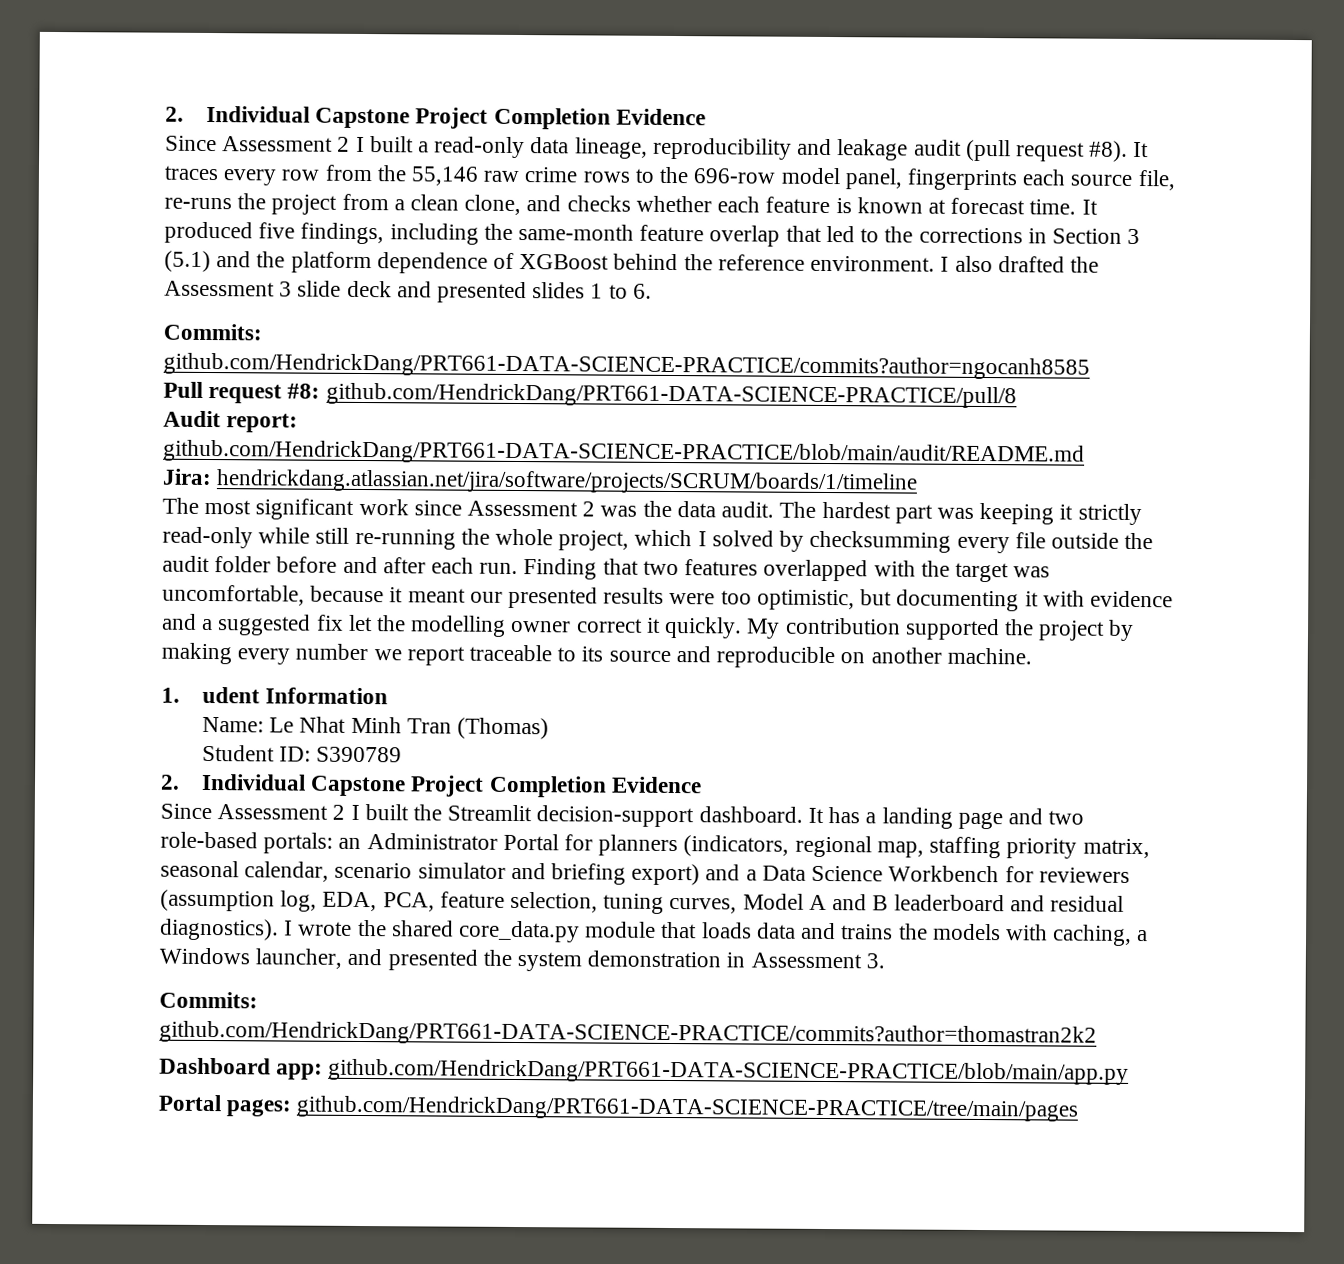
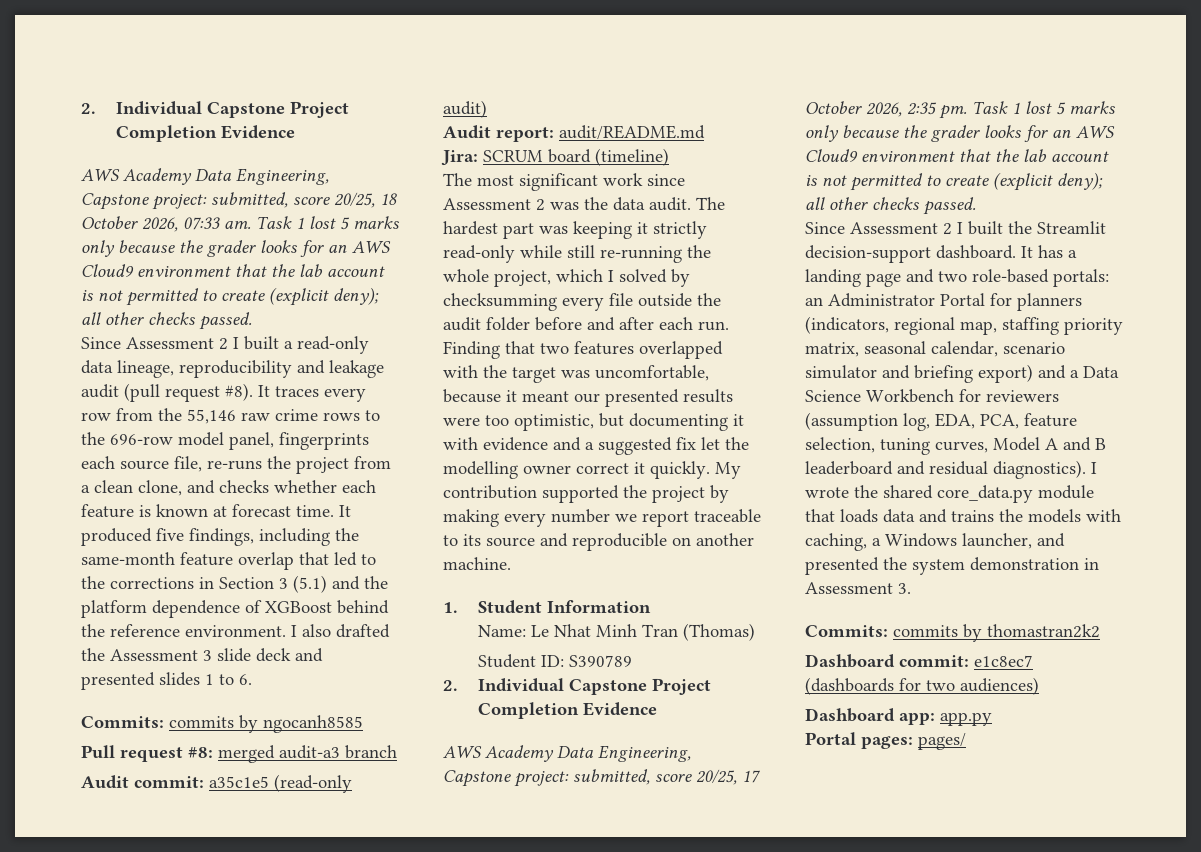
[165,105,706,130] 2. Individual Capstone Project Completion Evidence -> [81,101,350,118] [116,125,296,142] [81,168,329,185] [81,192,398,210] [81,216,399,232] [81,240,391,257] [81,264,385,277] [81,287,379,306] [81,312,252,330] 2. Individual Capstone Project Completion Evidence // AWS Academy Data Engineering, Capstone project: submitted, score 20/25, 18 October 2026, 07:33 am. Task 1 lost 5 marks only because the grader looks for an AWS Cloud9 environment that the lab account is not permitted to create (explicit deny); all other checks passed.
[163,352,1090,380] github.com/HendrickDang/PRT661-DATA-SCIENCE-PRACTICE/commits?author=ngocanh8585 -> [169,715,363,733] commits by ngocanh8585
[325,382,1017,409] github.com/HendrickDang/PRT661-DATA-SCIENCE-PRACTICE/pull/8 -> [218,745,397,763] [81,774,352,793] [443,100,487,118] merged audit-a3 branch // Audit commit: a35c1e5 (read-only audit)
[163,439,1085,467] github.com/HendrickDang/PRT661-DATA-SCIENCE-PRACTICE/blob/main/audit/README.md -> [559,125,705,140] audit/README.md
[216,469,919,495] hendrickdang.atlassian.net/jira/software/projects/SCRUM/boards/1/timeline -> [483,148,669,166] SCRUM board (timeline)
[201,686,260,704] udent -> [478,600,543,614] Student
(702, 785) none -> [443,745,691,762] [443,769,761,787] [805,101,1115,119] [805,125,1115,142] [805,149,1109,162] [805,172,1103,191] [805,197,976,215] // AWS Academy Data Engineering, Capstone project: submitted, score 20/25, 17 October 2026, 2:35 pm. Task 1 lost 5 marks only because the grader looks for an AWS Cloud9 environment that the lab account is not permitted to create (explicit deny); all other checks passed.
[159,1020,1097,1048] github.com/HendrickDang/PRT661-DATA-SCIENCE-PRACTICE/commits?author=thomastran2k2 -> [893,624,1100,642] [805,654,1033,668] [805,677,1039,695] commits by thomastran2k2 // Dashboard commit: e1c8ec7 (dashboards for two audiences)
[328,1058,1130,1085] github.com/HendrickDang/PRT661-DATA-SCIENCE-PRACTICE/blob/main/app.py -> [940,712,992,726] app.py
[296,1095,1079,1122] github.com/HendrickDang/PRT661-DATA-SCIENCE-PRACTICE/tree/main/pages -> [918,733,966,750] pages/

